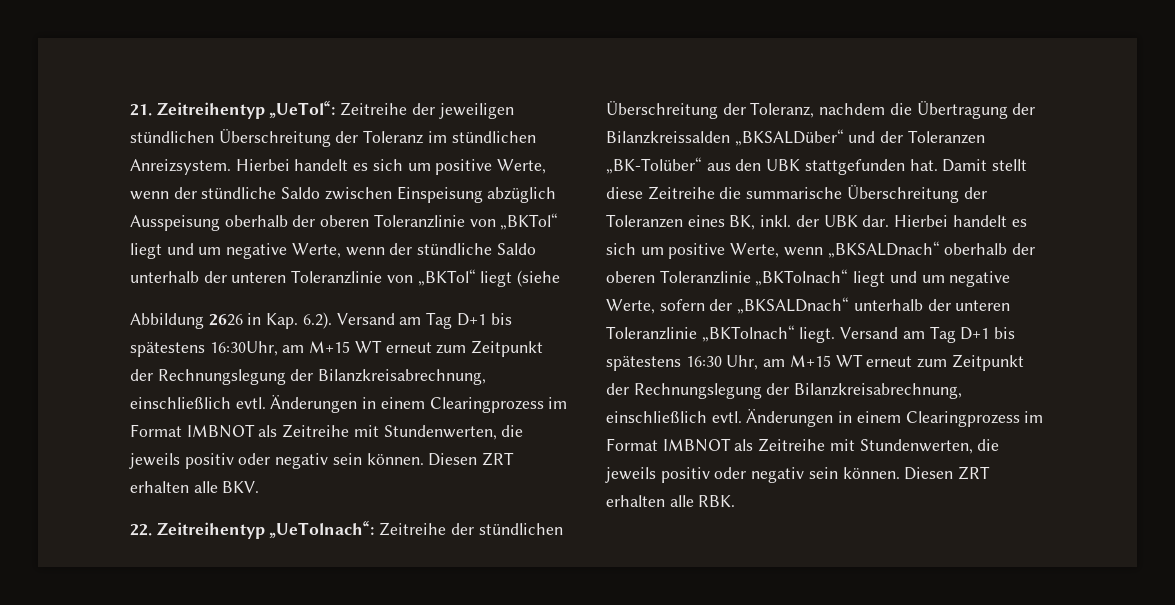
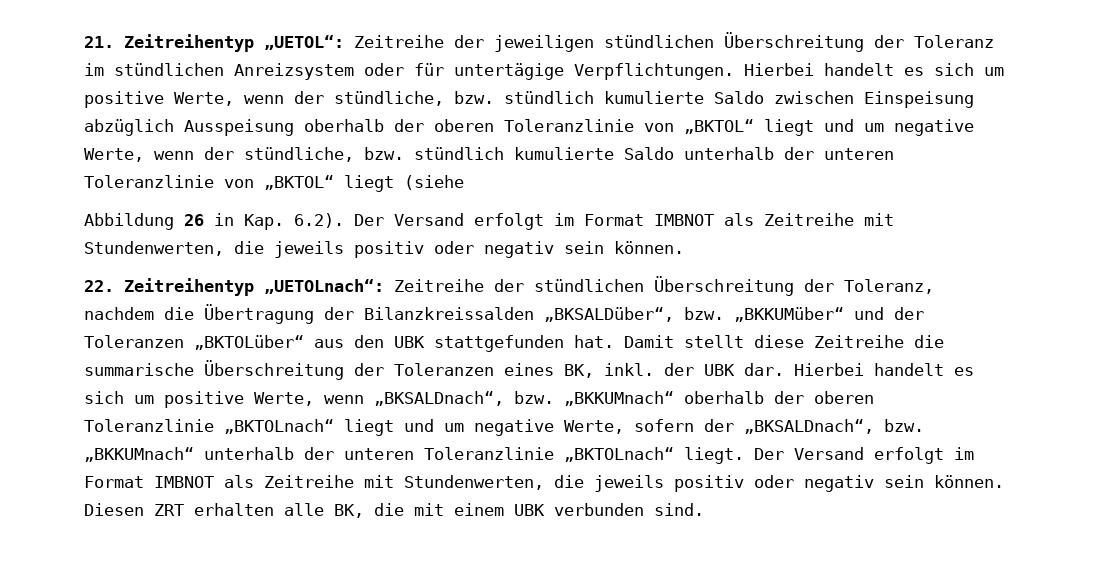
[269,101,336,118] „UeTol“: -> [264,35,344,50] „UETOL“:
[130,159,231,175] Anreizsystem. -> [234,63,734,80] Anreizsystem oder für untertägige Verpflichtungen.
[201,187,277,199] stündliche -> [334,91,704,106] stündliche, bzw. stündlich kumulierte
[500,213,559,230] „BKTol“ -> [684,119,754,134] „BKTOL“
[417,243,493,255] stündliche -> [244,147,614,162] stündliche, bzw. stündlich kumulierte
[417,269,476,286] „BKTol“ -> [264,175,334,190] „BKTOL“
[208,314,243,326] 2626 -> [184,214,204,226] 26
[336,312,512,329] [130,340,544,357] [130,369,487,385] [130,395,544,413] Versand am Tag D+1 bis spätestens 16:30Uhr, am M+15 WT erneut zum Zeitpunkt der Rechnungslegung der Bilanzkreisabrechnung, einschließlich evtl. Änderungen in einem Clearingprozess -> [354,213,544,230] Der Versand erfolgt
[428,452,515,466] [130,481,260,493] Diesen ZRT erhalten alle BKV. -> (684, 247) none
[269,521,375,538] „UeTolnach“: -> [264,279,384,294] „UETOLnach“:
[734,129,844,146] „BKSALDüber“ -> [544,307,844,322] „BKSALDüber“, bzw. „BKKUMüber“
[606,157,702,174] „BK-Tolüber“ -> [194,335,304,350] „BKTOLüber“
[827,241,1036,258] [606,269,849,286] „BKSALDnach“ oberhalb der oberen Toleranzlinie „BKTolnach“ -> [374,391,874,406] [84,419,334,434] „BKSALDnach“, bzw. „BKKUMnach“ oberhalb der oberen Toleranzlinie „BKTOLnach“
[737,297,1011,314] [606,325,1016,343] [606,354,1024,371] [606,383,963,399] [606,409,1020,427] „BKSALDnach“ unterhalb der unteren Toleranzlinie „BKTolnach“ liegt. Versand am Tag D+1 bis spätestens 16:30 Uhr, am M+15 WT erneut zum Zeitpunkt der Rechnungslegung der Bilanzkreisabrechnung, einschließlich evtl. Änderungen in einem Clearingprozess -> [744,419,924,434] [84,447,944,464] „BKSALDnach“, bzw. „BKKUMnach“ unterhalb der unteren Toleranzlinie „BKTOLnach“ liegt. Der Versand erfolgt
[698,495,736,507] RBK. -> [334,503,704,518] BK, die mit einem UBK verbunden sind.

